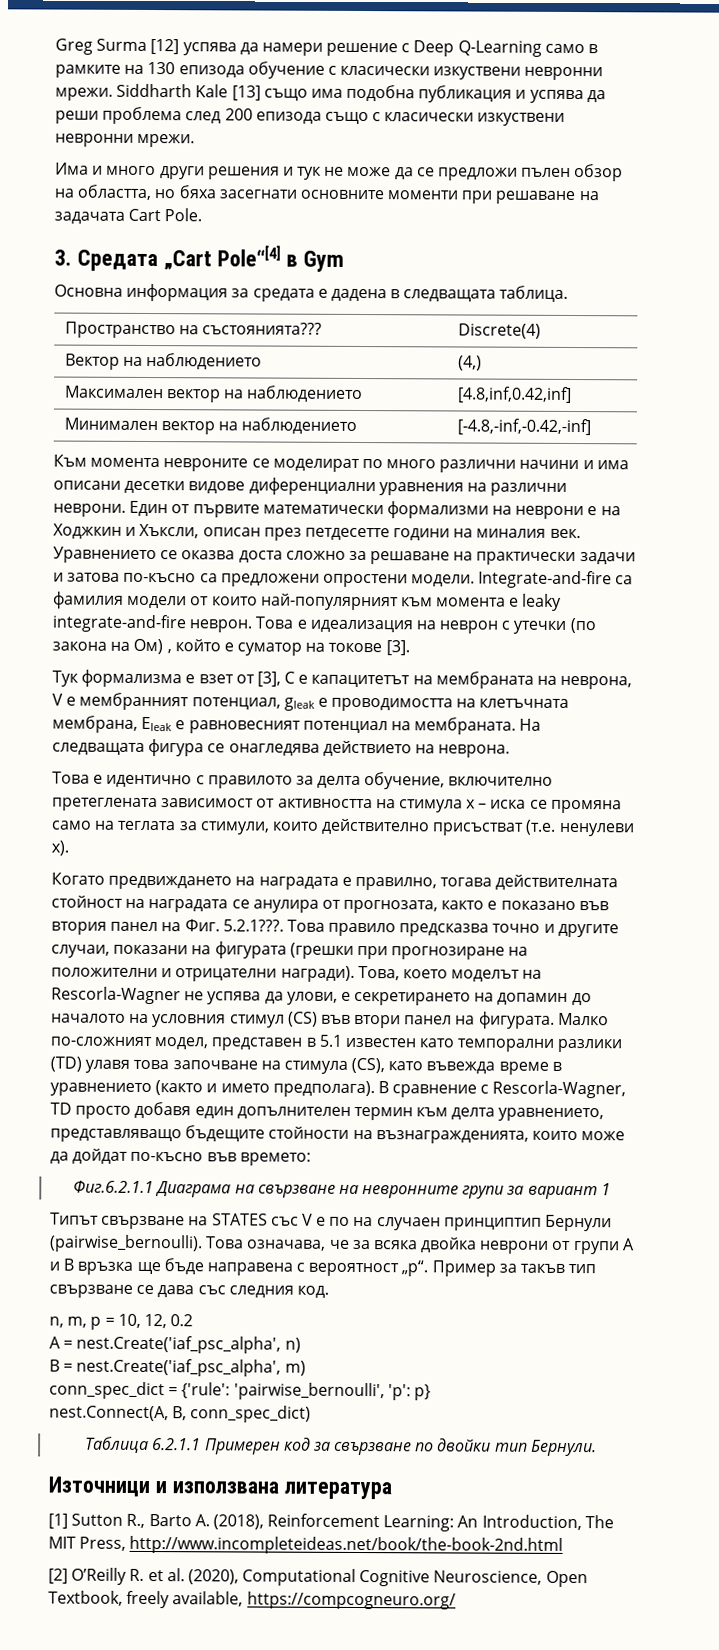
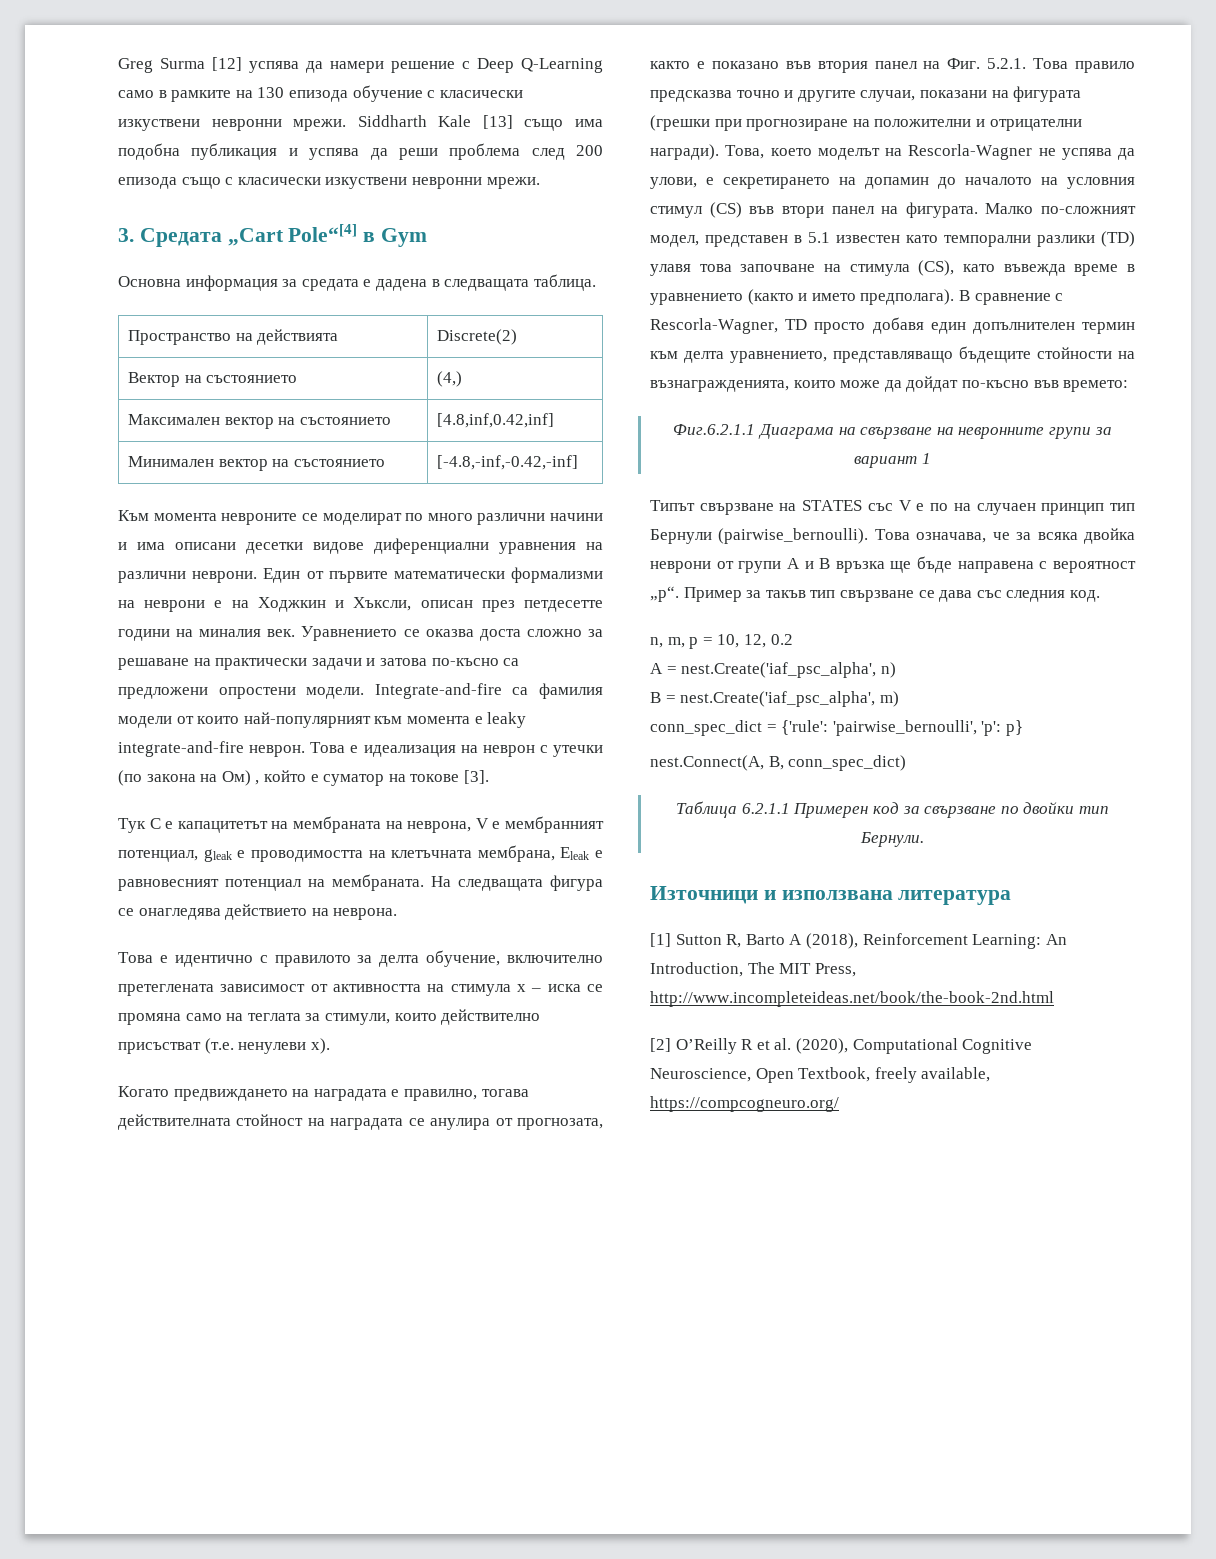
[55,162,624,182] [54,184,599,205] [54,208,203,224] // Има и много други решения и тук не може да се предложи пълен обзор на областта, но бяха засегнати основните моменти при решаване на задачата Cart Pole. -> (540, 183) none
[201,322,322,335] [457,323,541,339] състоянията??? | Discrete(4) -> [257,329,339,345] [437,329,518,345] действията | Discrete(2)
[145,352,262,370] наблюдението -> [206,375,298,383] състоянието
[246,385,364,403] наблюдението -> [299,417,391,425] състоянието
[241,417,358,434] наблюдението -> [293,459,385,467] състоянието
[81,669,281,688] формализма е взет от [3], -> (146, 825) none
[222,919,284,932] 5.2.1???. -> [987,58,1027,69] 5.2.1.
[443,1217,542,1231] принциптип -> [1041,503,1135,515] принцип тип
[126,1513,210,1529] R., Barto A. -> [726,934,803,948] R, Barto A
[129,1568,145,1581] R. -> [741,1039,754,1050] R

